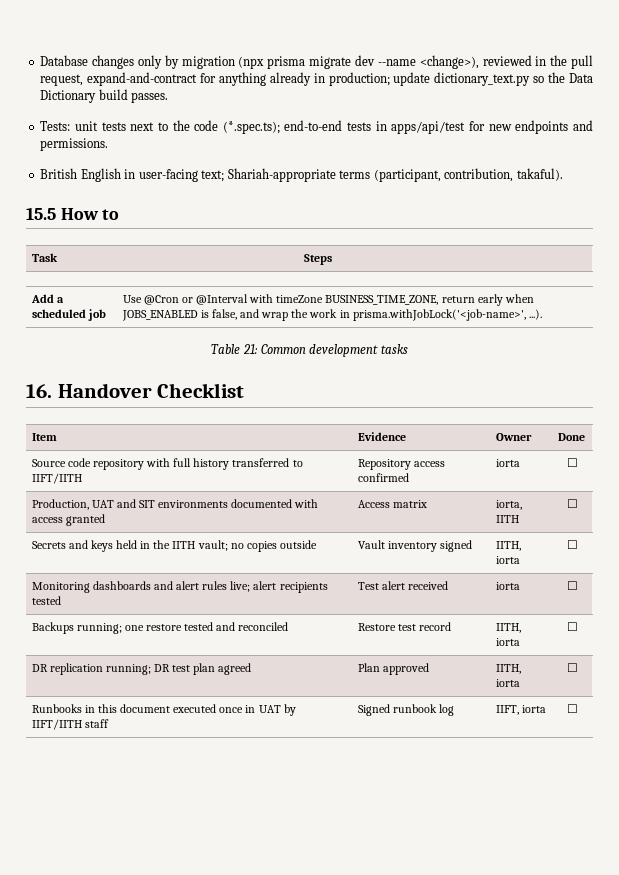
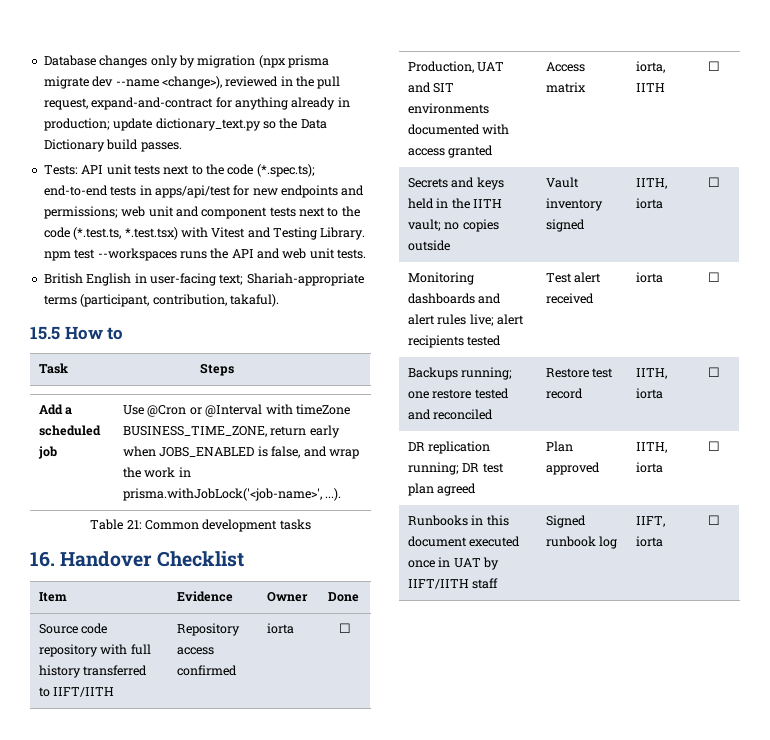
(71, 126) none -> [81,165,104,174] API
[40,138,109,151] permissions. -> [43,206,360,219] [43,227,366,240] [43,248,367,261] permissions; web unit and component tests next to the code (*.test.ts, *.test.tsx) with Vitest and Testing Library. npm test --workspaces runs the API and web unit tests.

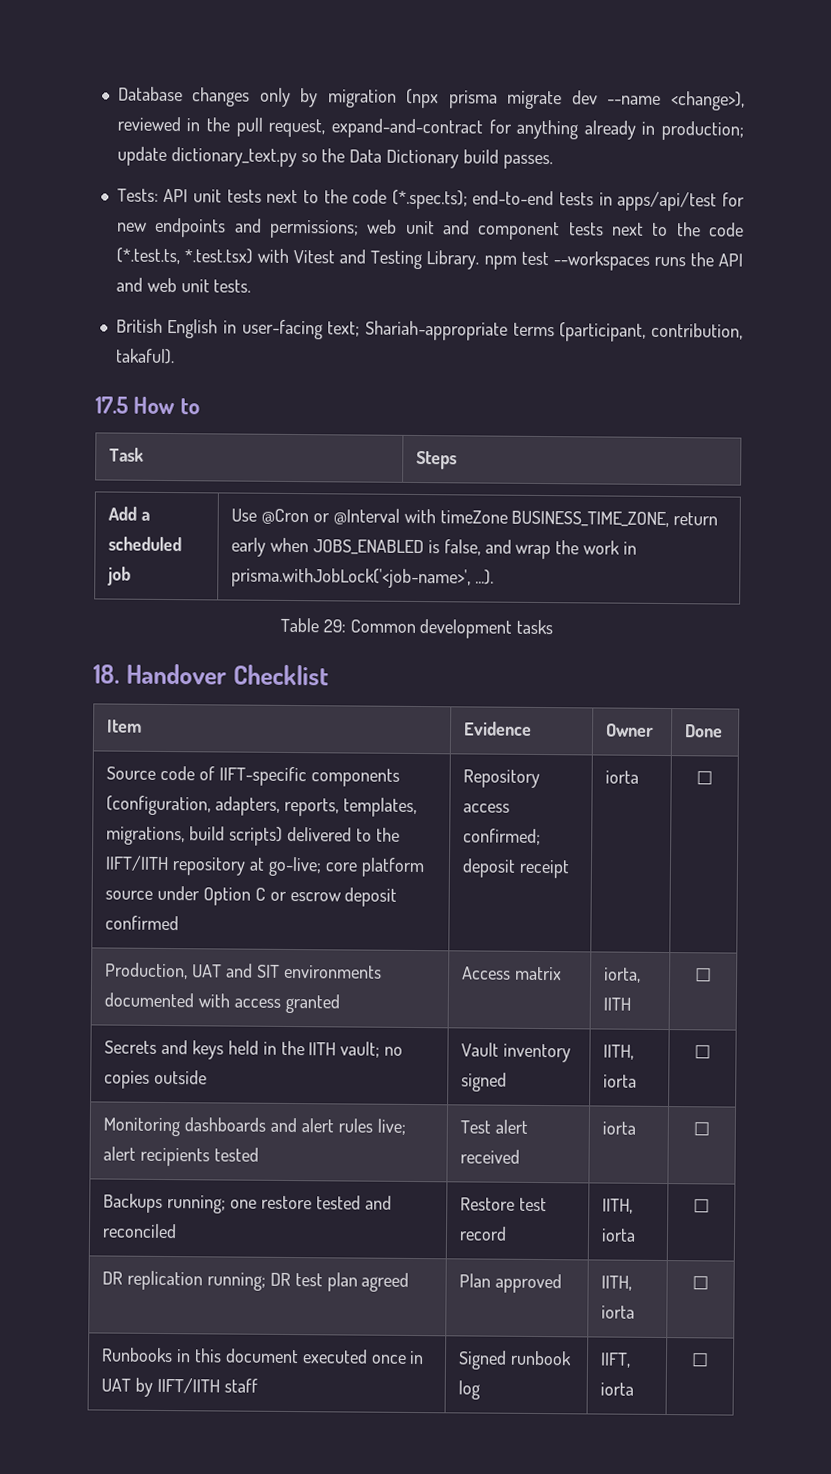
[30,326,60,340] 15.5 -> [95,396,128,414] 17.5
[126,520,142,529] 21: -> [322,619,346,633] 29:
[30,551,55,567] 16. -> [93,664,120,684] 18.
[39,644,151,657] [39,665,148,678] [39,687,115,697] repository with full history transferred to IIFT/IITH -> [199,766,400,787] [106,795,417,818] [106,826,400,846] [105,855,425,878] [105,885,398,907] [105,915,180,931] of IIFT-specific components (configuration, adapters, reports, templates, migrations, build scripts) delivered to the IIFT/IITH repository at go-live; core platform source under Option C or escrow deposit confirmed
[177,665,238,676] confirmed -> [463,828,542,846] [462,858,571,879] confirmed; deposit receipt

